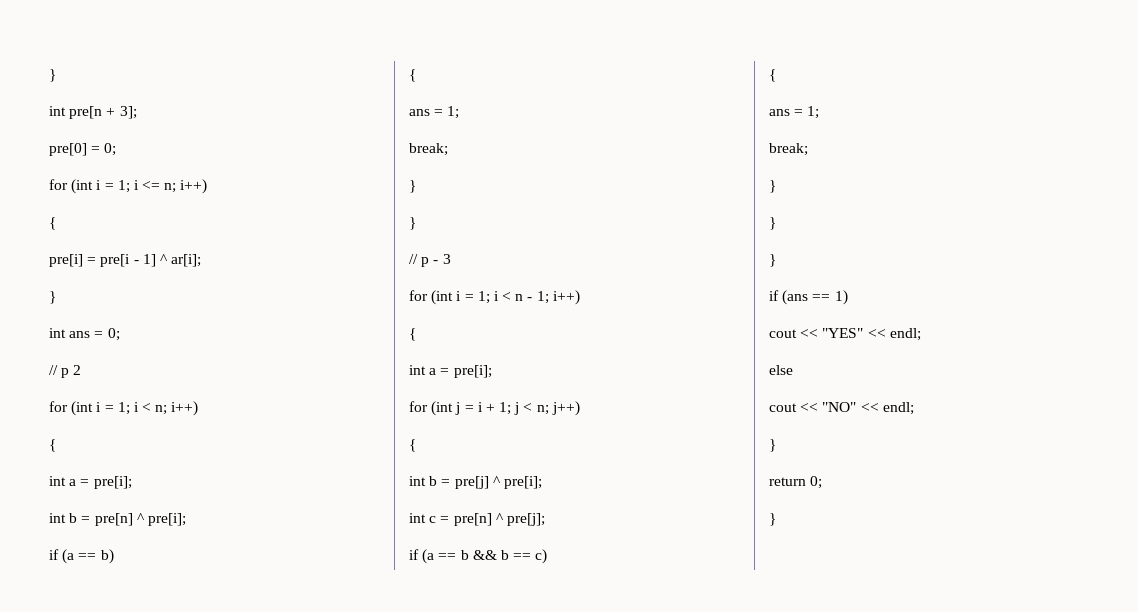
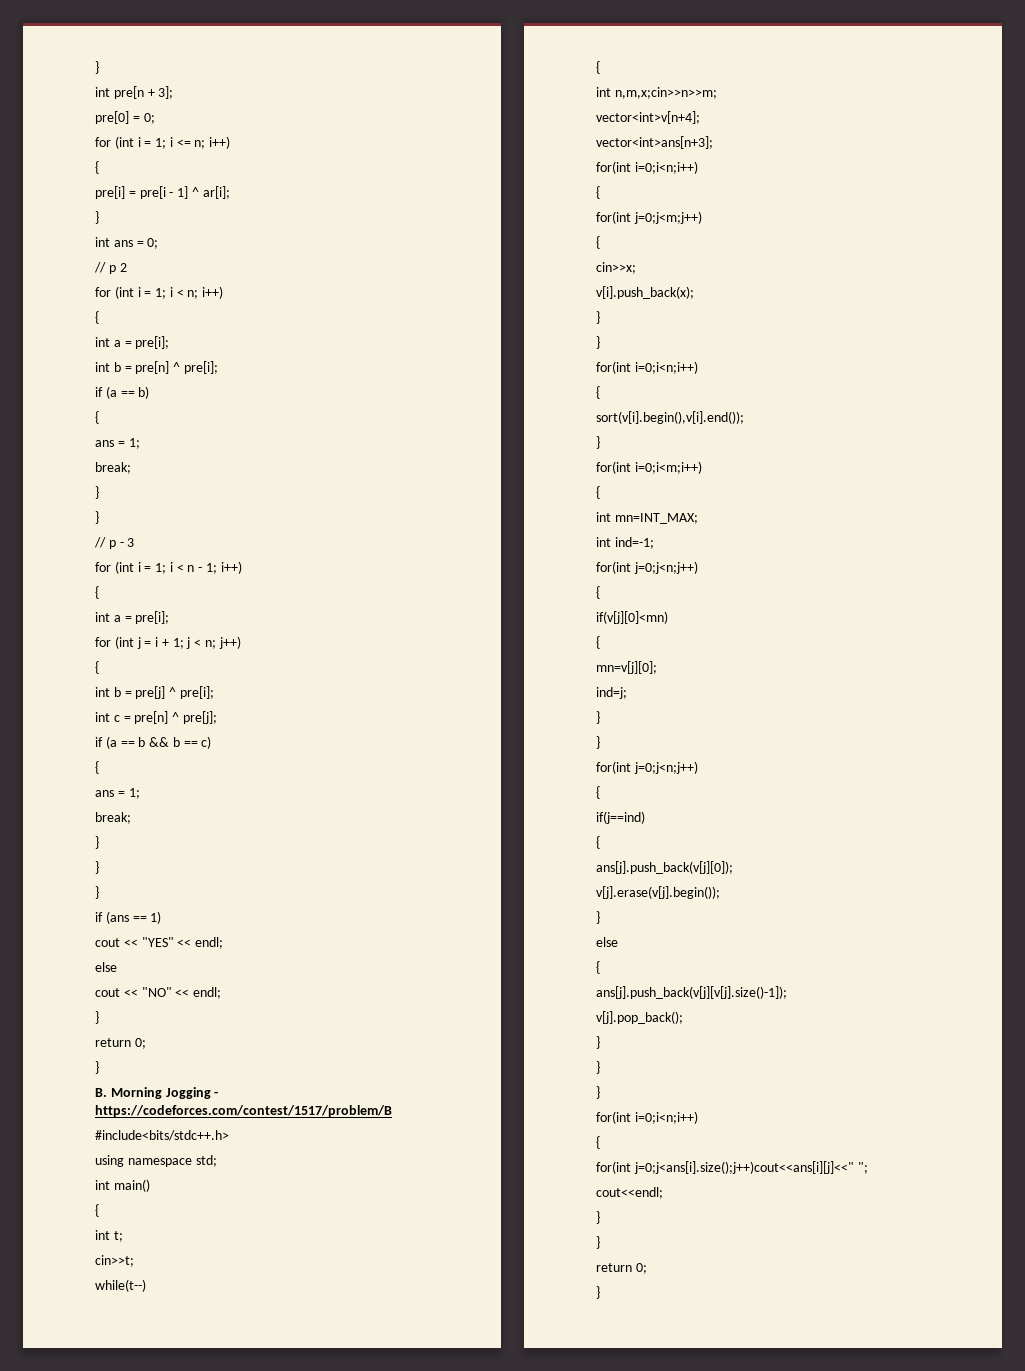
(776, 519) none -> [95,1087,219,1099] [95,1105,392,1117] [95,1130,229,1141] [95,1155,217,1167] [95,1179,150,1192] [95,1204,99,1217] [95,1230,123,1242] [95,1255,134,1267] [95,1279,146,1292] [596,61,600,74] [596,87,717,99] [596,111,700,124] [596,136,713,149] [596,161,698,174] [596,186,600,199] [596,211,702,224] [596,236,600,249] [596,262,636,274] [596,286,694,299] [596,311,600,324] [596,336,600,349] [596,361,698,374] [596,386,600,399] [596,411,744,424] [596,436,600,449] [596,461,702,474] [596,486,600,499] [596,512,698,524] [596,537,654,549] [596,561,698,574] [596,586,600,599] [596,611,668,624] [596,636,600,649] [596,661,657,674] [596,687,627,699] [596,711,600,724] [596,736,600,749] [596,761,698,774] [596,786,600,799] [596,811,645,824] [596,836,600,849] [596,861,733,874] [596,886,720,899] [596,911,600,924] [596,937,618,947] [596,961,600,974] [596,986,787,999] [596,1011,683,1024] [596,1036,600,1049] [596,1061,600,1074] [596,1086,600,1099] [596,1111,698,1124] [596,1136,600,1149] [596,1161,868,1174] [596,1187,663,1199] [596,1211,600,1224] [596,1236,600,1249] [596,1263,647,1274] [596,1286,600,1299] // B. Morning Jogging - https://codeforces.com/contest/1517/problem/B // #include<bits/stdc++.h> // using namespace std; // int main() // { // int t; // cin>>t; // while(t--) // { // int n,m,x;cin>>n>>m; // vector<int>v[n+4]; // vector<int>ans[n+3]; // for(int i=0;i<n;i++) // { // for(int j=0;j<m;j++) // { // cin>>x; // v[i].push_back(x); // } // } // for(int i=0;i<n;i++) // { // sort(v[i].begin(),v[i].end()); // } // for(int i=0;i<m;i++) // { // int mn=INT_MAX; // int ind=-1; // for(int j=0;j<n;j++) // { // if(v[j][0]<mn) // { // mn=v[j][0]; // ind=j; // } // } // for(int j=0;j<n;j++) // { // if(j==ind) // { // ans[j].push_back(v[j][0]); // v[j].erase(v[j].begin()); // } // else // { // ans[j].push_back(v[j][v[j].size()-1]); // v[j].pop_back(); // } // } // } // for(int i=0;i<n;i++) // { // for(int j=0;j<ans[i].size();j++)cout<<ans[i][j]<<" "; // cout<<endl; // } // } // return 0; // }

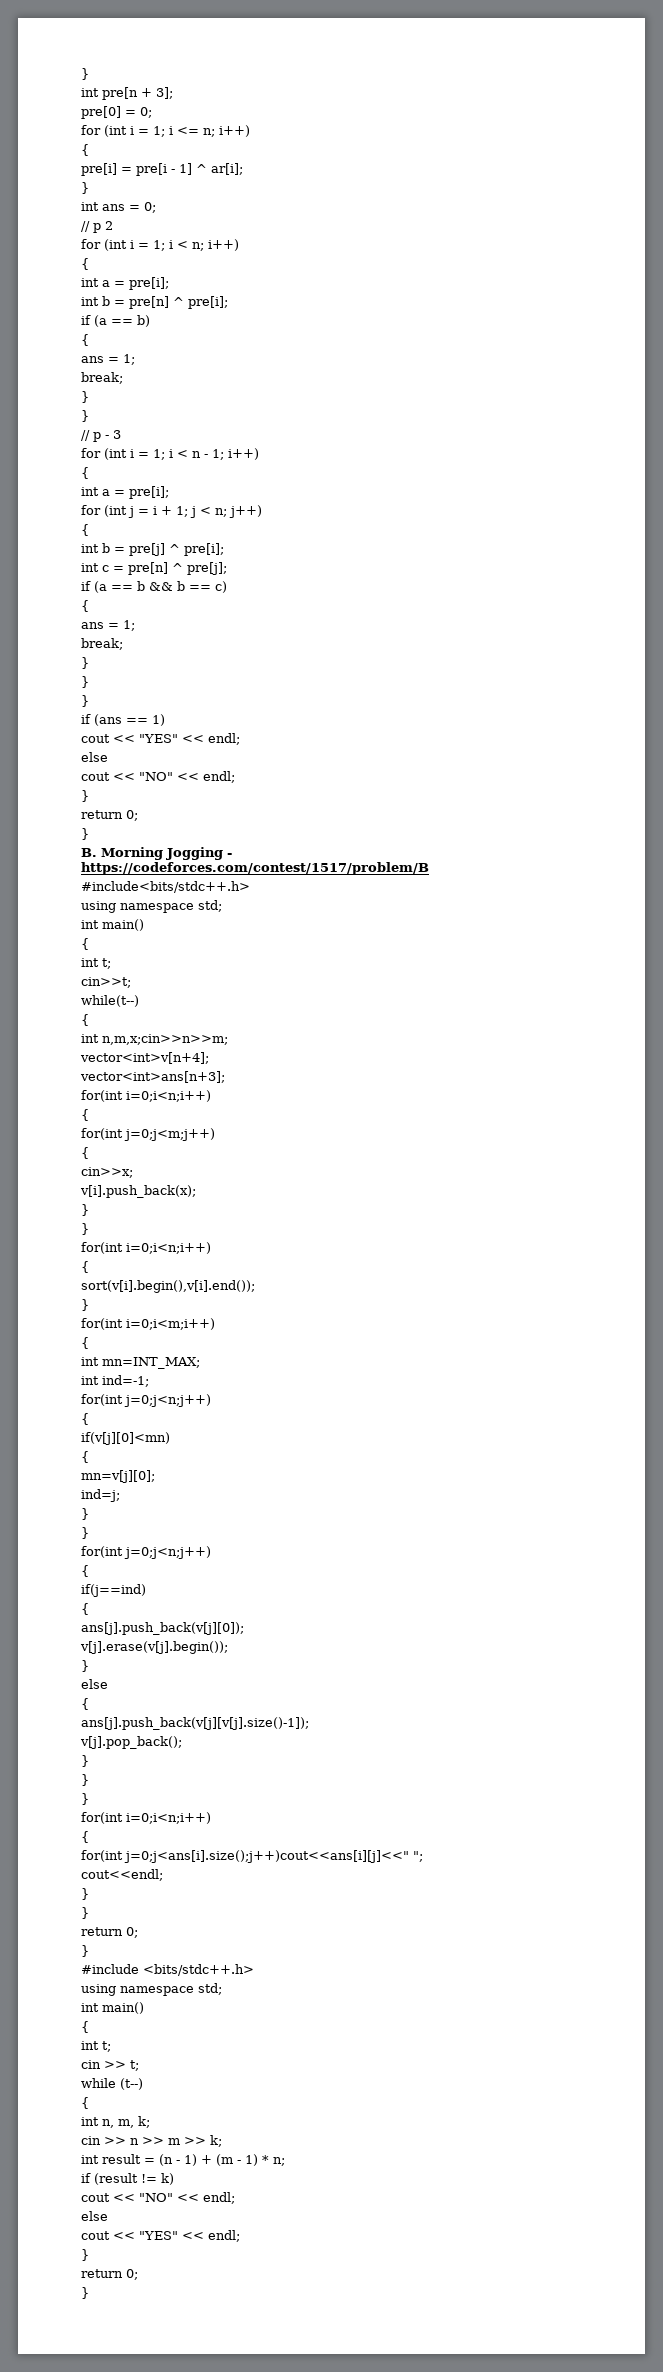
(600, 1292) none -> [81,1964,254,1976] [81,1983,222,1996] [81,2002,144,2014] [81,2021,89,2033] [81,2041,111,2052] [81,2060,139,2071] [81,2078,143,2090] [81,2097,89,2109] [81,2116,150,2128] [81,2135,222,2147] [81,2154,285,2166] [81,2173,174,2185] [81,2192,235,2204] [81,2211,108,2221] [81,2230,240,2242] [81,2249,89,2261] [81,2269,138,2280] [81,2287,89,2299] // #include <bits/stdc++.h> // using namespace std; // int main() // { // int t; // cin >> t; // while (t--) // { // int n, m, k; // cin >> n >> m >> k; // int result = (n - 1) + (m - 1) * n; // if (result != k) // cout << "NO" << endl; // else // cout << "YES" << endl; // } // return 0; // }

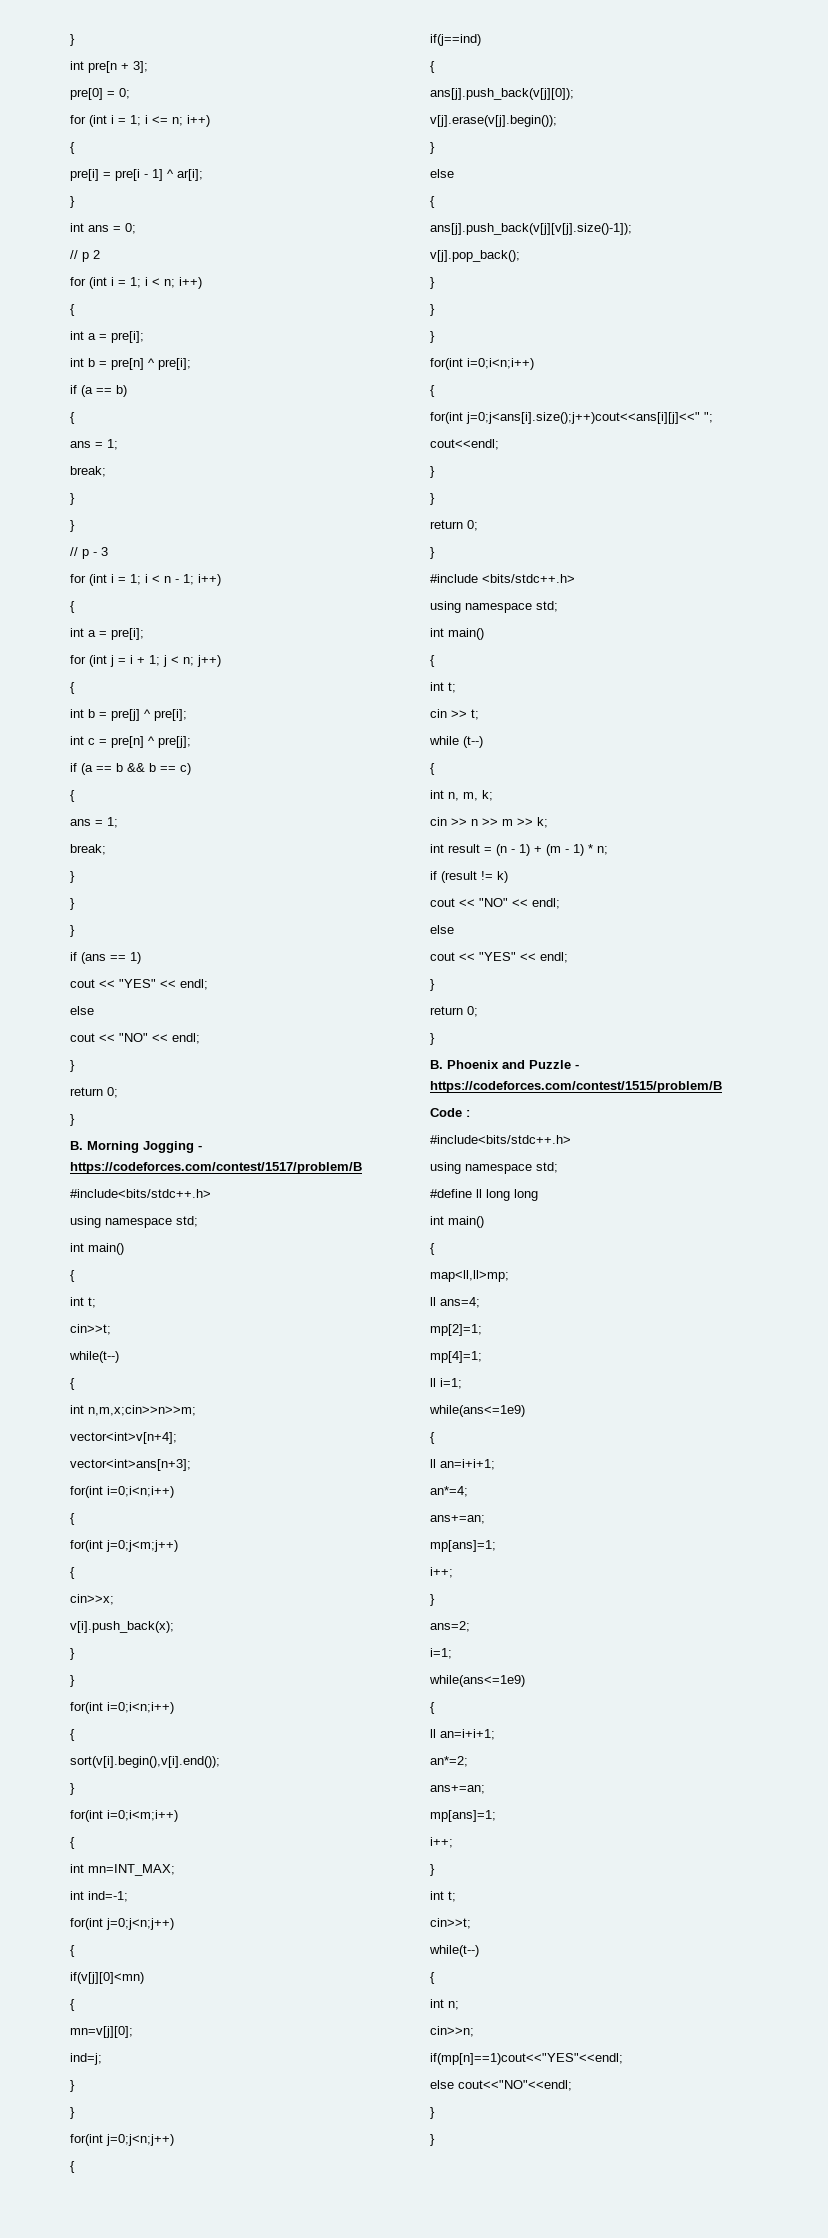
(89, 2293) none -> [430,1060,579,1069] [430,1081,722,1093] [430,1108,470,1117] [430,1135,571,1144] [430,1162,558,1174] [430,1189,538,1201] [430,1216,484,1228] [430,1243,435,1255] [430,1270,509,1282] [430,1297,480,1308] [430,1324,482,1336] [430,1351,482,1363] [430,1378,462,1389] [429,1405,525,1417] [430,1432,435,1444] [430,1459,495,1470] [430,1486,468,1497] [430,1515,485,1524] [430,1540,496,1552] [430,1567,453,1578] [430,1594,435,1606] [430,1621,470,1632] [430,1648,452,1659] [429,1675,525,1687] [430,1702,435,1714] [430,1729,495,1740] [430,1756,468,1767] [430,1785,485,1794] [430,1810,496,1822] [430,1837,453,1848] [430,1864,435,1876] [430,1891,456,1902] [430,1918,471,1929] [429,1945,479,1957] [430,1972,435,1984] [430,1999,459,2010] [430,2026,474,2037] [430,2053,623,2065] [430,2080,572,2091] [430,2107,435,2119] [430,2134,435,2146] // B. Phoenix and Puzzle - https://codeforces.com/contest/1515/problem/B // Code : // #include<bits/stdc++.h> // using namespace std; // #define ll long long // int main() // { // map<ll,ll>mp; // ll ans=4; // mp[2]=1; // mp[4]=1; // ll i=1; // while(ans<=1e9) // { // ll an=i+i+1; // an*=4; // ans+=an; // mp[ans]=1; // i++; // } // ans=2; // i=1; // while(ans<=1e9) // { // ll an=i+i+1; // an*=2; // ans+=an; // mp[ans]=1; // i++; // } // int t; // cin>>t; // while(t--) // { // int n; // cin>>n; // if(mp[n]==1)cout<<"YES"<<endl; // else cout<<"NO"<<endl; // } // }

